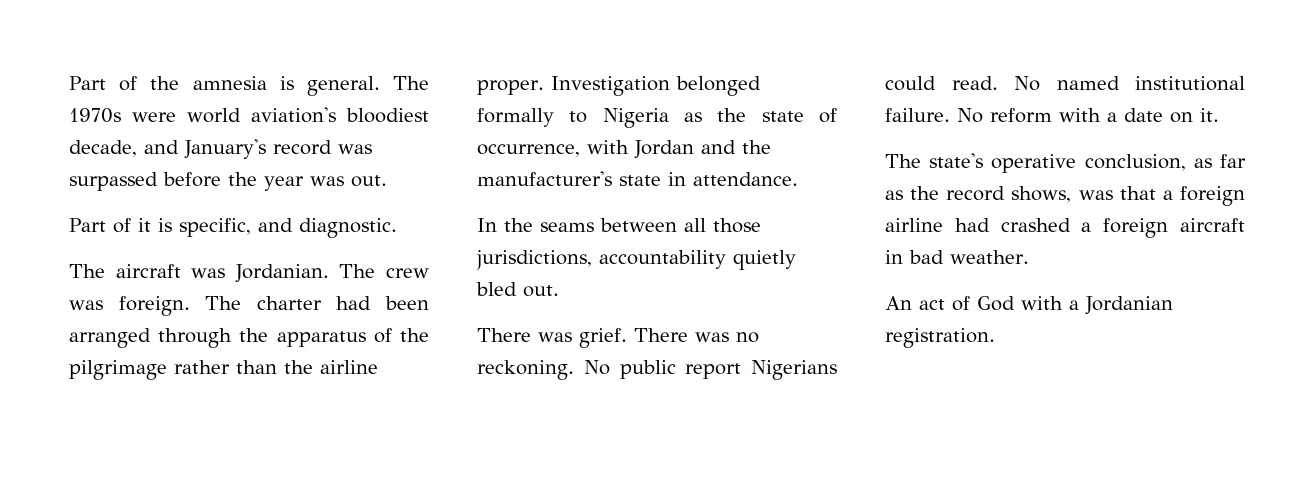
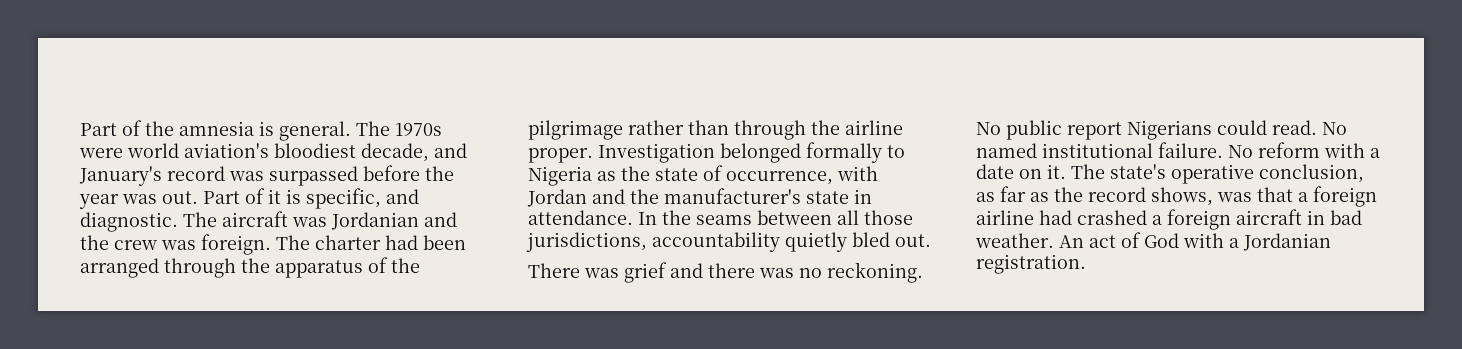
(387, 181) // -> (198, 197) none
(397, 228) // -> (178, 222) none
[234,264,376,283] Jordanian. The -> [331,212,457,230] [80,235,109,250] Jordanian and the
(277, 367) none -> [734,120,806,140] through
(798, 179) // -> (633, 217) none
[579,328,688,348] grief. There -> [624,262,755,283] grief and there
(1219, 115) // -> (1066, 171) none
(1029, 257) // -> (1054, 240) none

